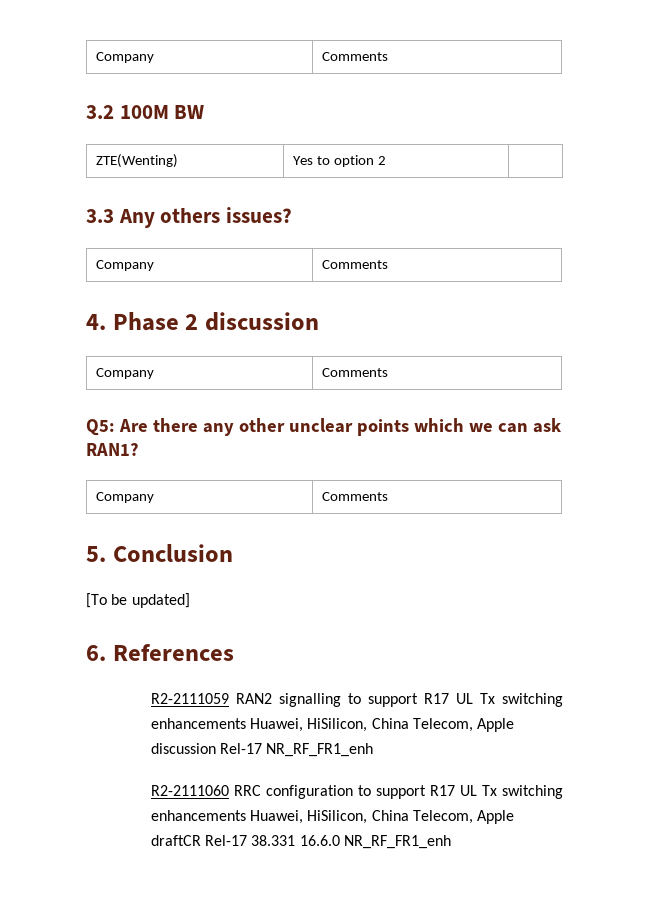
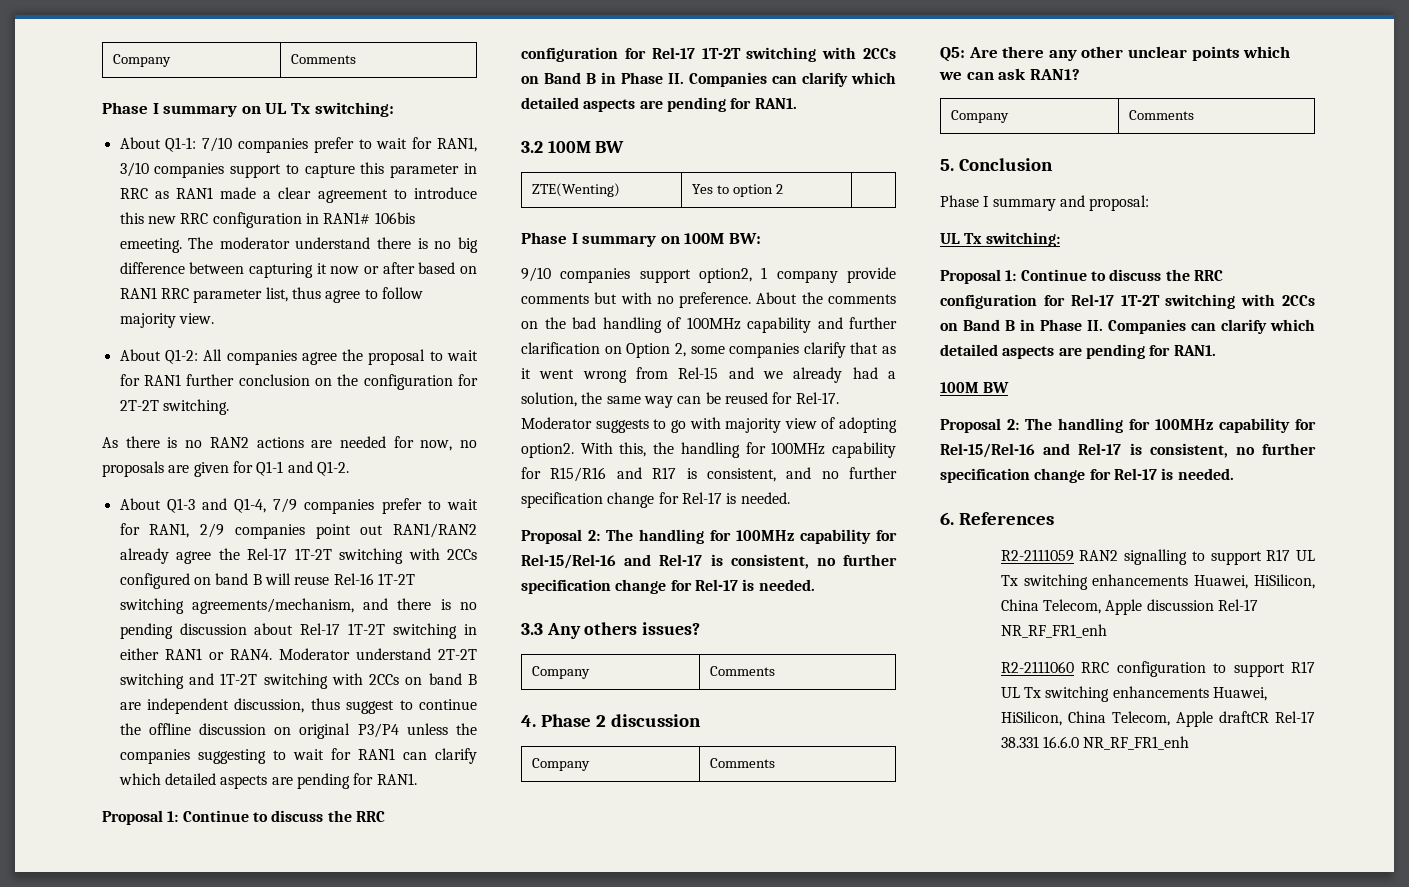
[95,52,154,63] [321,52,388,61] Company | Comments -> [113,54,172,67] [291,54,357,64] [102,102,394,117] [119,137,478,153] [119,162,477,178] [119,187,478,203] [119,212,415,228] [119,237,478,253] [119,262,478,278] [119,287,423,303] [119,313,214,328] [119,349,479,365] [119,374,478,390] [119,399,229,415] [102,436,477,451] [102,461,349,477] [119,498,479,514] [119,523,478,539] [119,548,477,564] [119,573,415,589] [119,598,477,614] [119,623,477,639] [119,648,477,660] [119,673,478,689] [119,698,477,714] [119,723,477,739] [119,748,477,764] [118,773,417,789] [102,810,385,825] [521,47,896,62] [521,72,896,87] [521,97,797,112] Company | Comments // Phase I summary on UL Tx switching: // About Q1-1: 7/10 companies prefer to wait for RAN1, 3/10 companies support to capture this parameter in RRC as RAN1 made a clear agreement to introduce this new RRC configuration in RAN1# 106bis emeeting. The moderator understand there is no big difference between capturing it now or after based on RAN1 RRC parameter list, thus agree to follow majority view. // About Q1-2: All companies agree the proposal to wait for RAN1 further conclusion on the configuration for 2T-2T switching. // As there is no RAN2 actions are needed for now, no proposals are given for Q1-1 and Q1-2. // About Q1-3 and Q1-4, 7/9 companies prefer to wait for RAN1, 2/9 companies point out RAN1/RAN2 already agree the Rel-17 1T-2T switching with 2CCs configured on band B will reuse Rel-16 1T-2T switching agreements/mechanism, and there is no pending discussion about Rel-17 1T-2T switching in either RAN1 or RAN4. Moderator understand 2T-2T switching and 1T-2T switching with 2CCs on band B are independent discussion, thus suggest to continue the offline discussion on original P3/P4 unless the companies suggesting to wait for RAN1 can clarify which detailed aspects are pending for RAN1. // Proposal 1: Continue to discuss the RRC configuration for Rel-17 1T-2T switching with 2CCs on Band B in Phase II. Companies can clarify which detailed aspects are pending for RAN1.
(386, 160) none -> [521,232,761,247] [521,267,896,283] [521,292,896,308] [521,317,897,333] [521,342,896,358] [521,367,896,383] [521,392,839,408] [521,417,897,433] [521,442,896,458] [521,467,897,482] [521,492,790,508] [521,529,897,544] [521,554,897,569] [521,579,815,594] // Phase I summary on 100M BW: // 9/10 companies support option2, 1 company provide comments but with no preference. About the comments on the bad handling of 100MHz capability and further clarification on Option 2, some companies clarify that as it went wrong from Rel-15 and we already had a solution, the same way can be reused for Rel-17. Moderator suggests to go with majority view of adopting option2. With this, the handling for 100MHz capability for R15/R16 and R17 is consistent, and no further specification change for Rel-17 is needed. // Proposal 2: The handling for 100MHz capability for Rel-15/Rel-16 and Rel-17 is consistent, no further specification change for Rel-17 is needed.
[86,593,190,608] [To be updated] -> [940,195,1150,211] [940,232,1060,247] [940,269,1223,284] [940,294,1315,309] [940,319,1315,334] [940,344,1216,359] [940,382,1010,393] [940,418,1316,433] [940,443,1316,458] [940,468,1234,483] Phase I summary and proposal: // UL Tx switching: // Proposal 1: Continue to discuss the RRC configuration for Rel-17 1T-2T switching with 2CCs on Band B in Phase II. Companies can clarify which detailed aspects are pending for RAN1. // 100M BW // Proposal 2: The handling for 100MHz capability for Rel-15/Rel-16 and Rel-17 is consistent, no further specification change for Rel-17 is needed.

